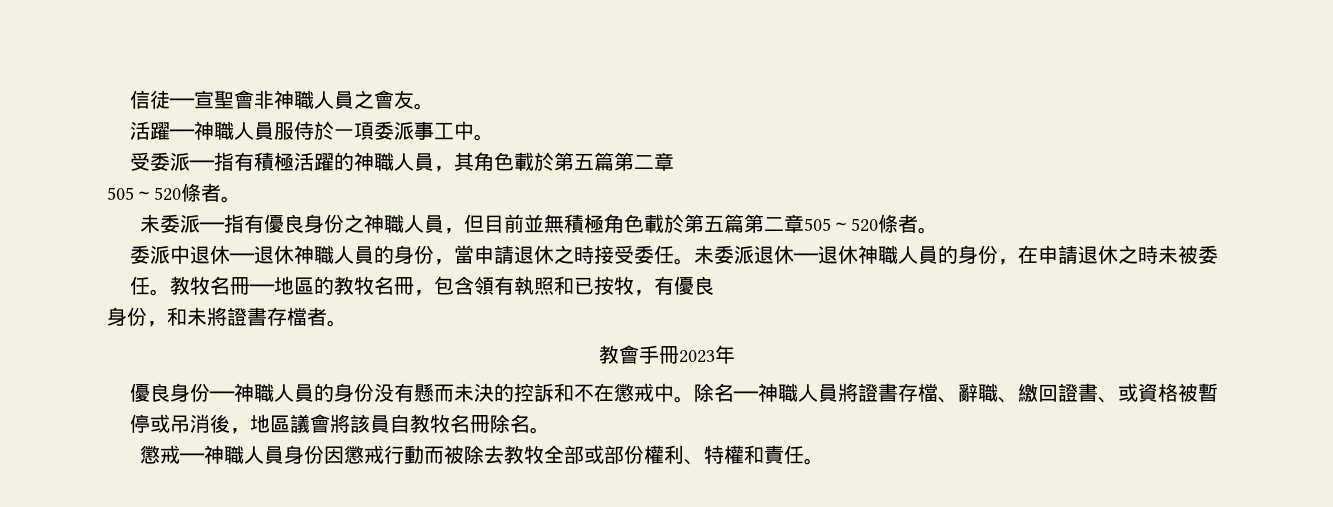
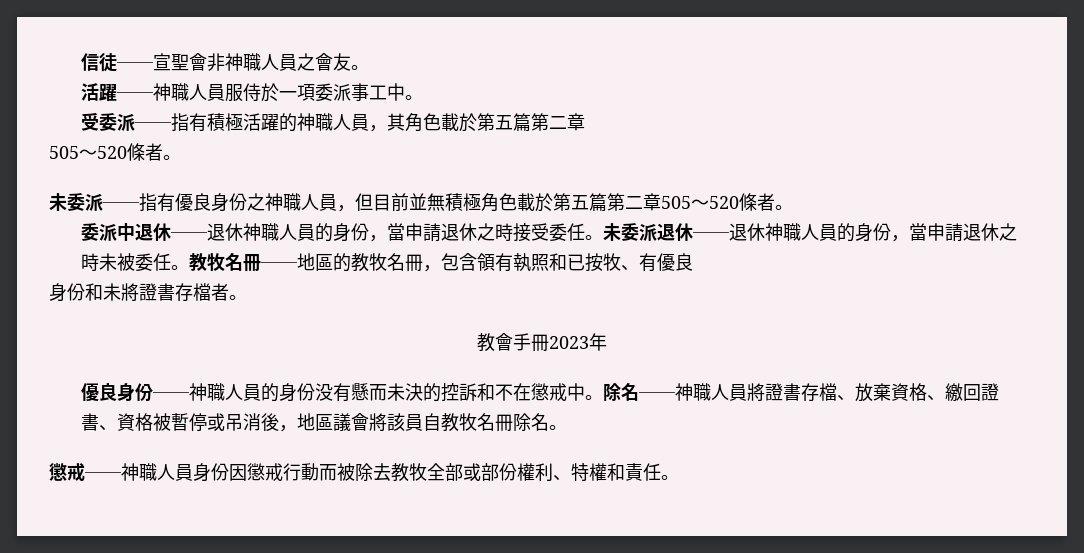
[1017,245,1038,264] 在 -> [909,223,928,241] 當
[633,290,654,296] ， -> [621,265,640,271] 、
[147,321,167,327] ， -> (85, 292) none
[957,383,998,402] 辭職 -> [855,383,928,402] 放棄資格
[1117,383,1138,402] 或 -> (118, 428) none

